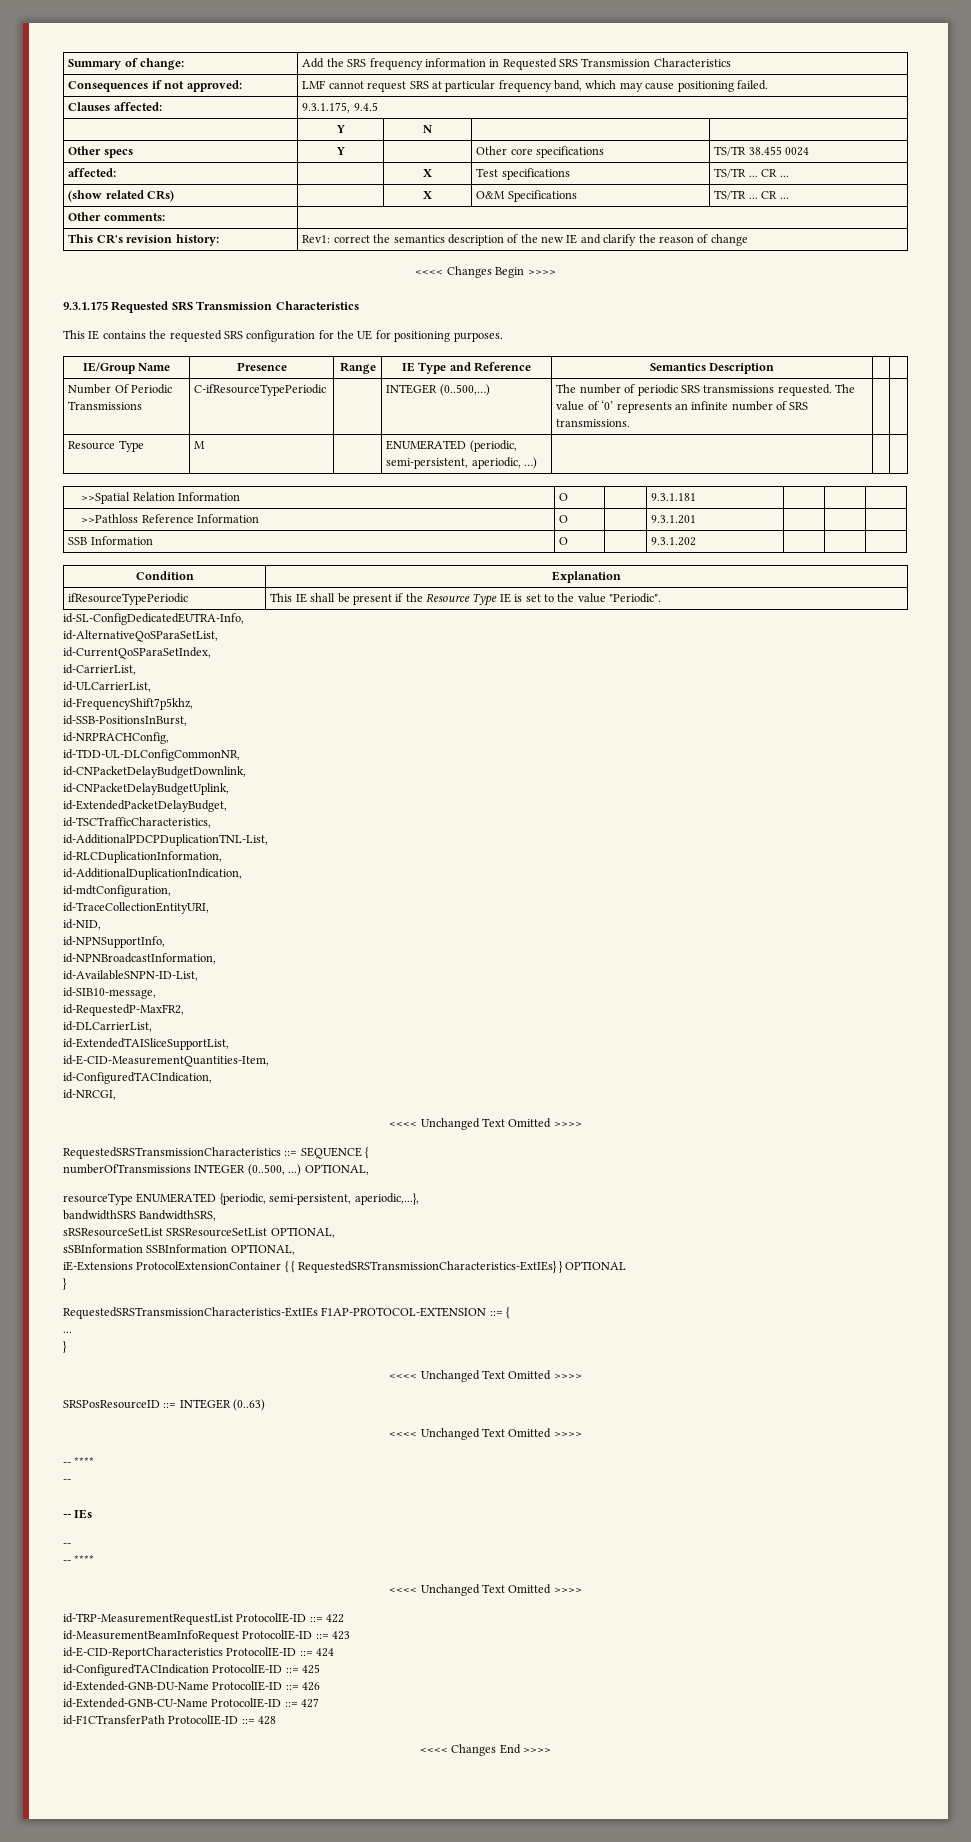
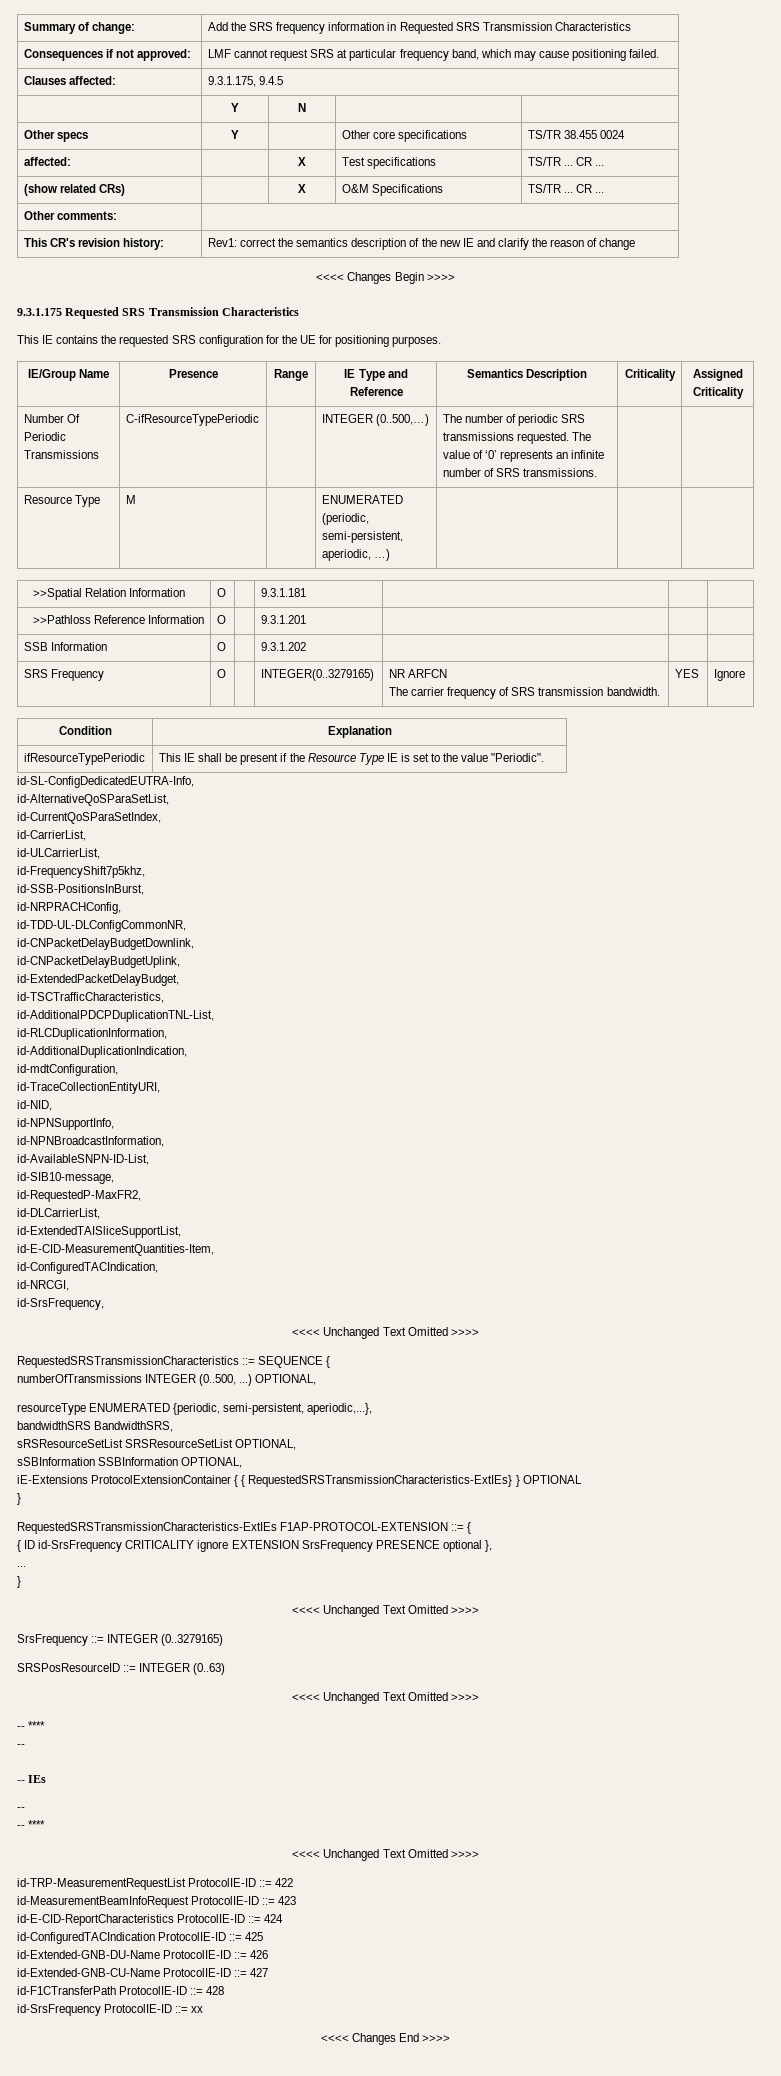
(775, 368) | -> [624,369,676,381] [692,369,743,381] [692,387,744,399] Criticality | Assigned Criticality
(697, 541) none -> [23,669,104,681] [216,669,226,678] [260,669,374,681] [388,669,447,678] [388,687,660,699] [674,669,699,678] [713,669,745,681] // SRS Frequency | O | | INTEGER(0..3279165) | NR ARFCN // The carrier frequency of SRS transmission bandwidth. | YES | Ignore
(116, 1094) none -> [17,1298,104,1310] // id-SrsFrequency,
(511, 1313) none -> [17,1540,492,1552] // { ID id-SrsFrequency CRITICALITY ignore EXTENSION SrsFrequency PRESENCE optional },
(582, 1376) none -> [17,1634,224,1646] // SrsFrequency ::= INTEGER (0..3279165)
(277, 1720) none -> [17,2004,204,2016] // id-SrsFrequency ProtocolIE-ID ::= xx

